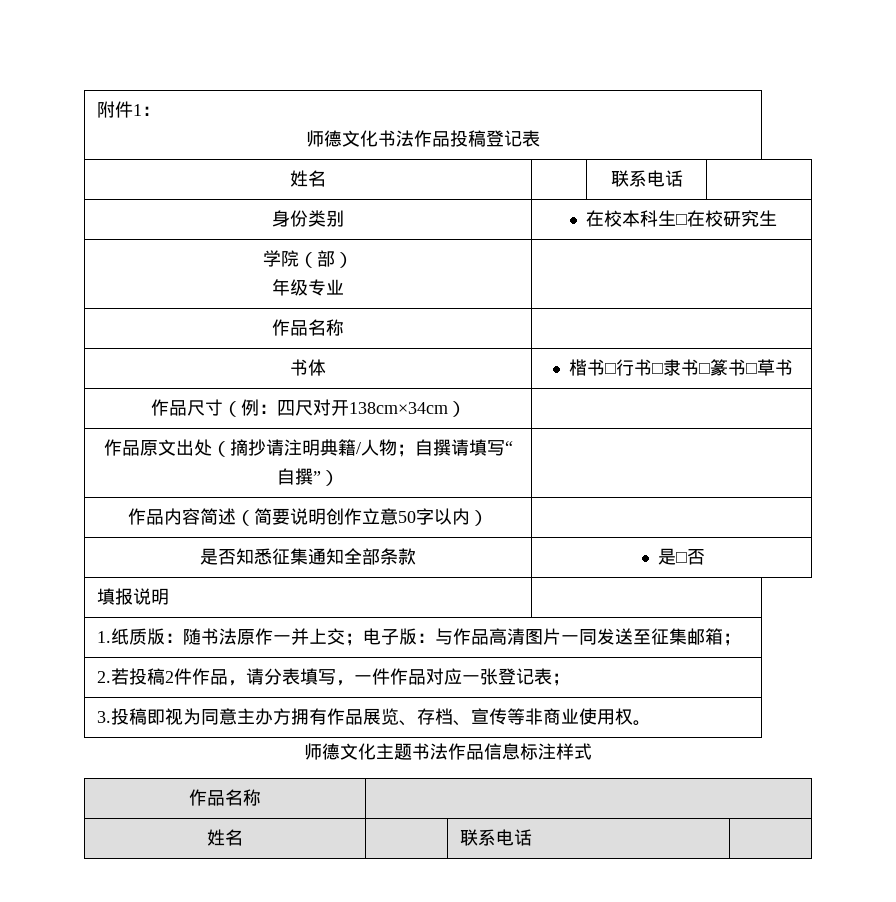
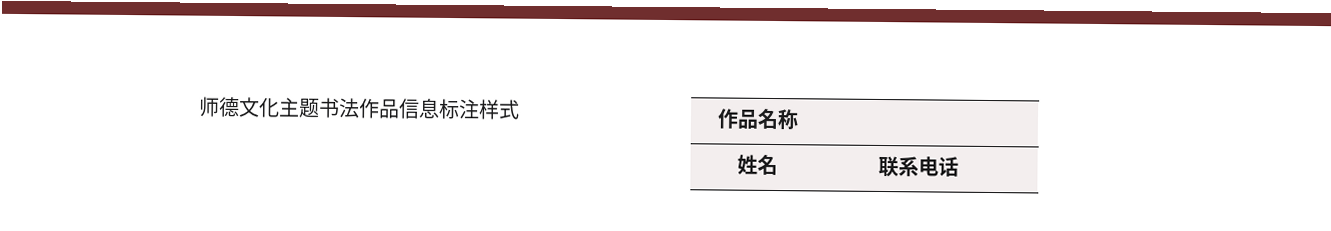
[96,101,160,118] [306,130,540,147] [290,170,326,187] [610,170,683,187] [272,210,344,227] [585,210,777,227] [263,250,353,268] [272,279,344,296] [272,319,344,336] [290,359,326,376] [569,359,794,376] [150,399,466,417] [103,439,513,457] [277,468,339,486] [128,508,488,526] [200,548,416,565] [657,548,705,565] [96,588,169,605] [96,628,741,646] [96,668,570,686] [96,708,651,726] 附件1： // 师德文化书法作品投稿登记表 // 姓名 | | 联系电话 | // 身份类别 | 在校本科生□在校研究生 // 学院（部） // 年级专业 | // 作品名称 | // 书体 | 楷书□行书□隶书□篆书□草书 // 作品尺寸（例：四尺对开138cm×34cm） | // 作品原文出处（摘抄请注明典籍/人物；自撰请填写“自撰”） | // 作品内容简述（简要说明创作立意50字以内） | // 是否知悉征集通知全部条款 | 是□否 // 填报说明 | // 1.纸质版：随书法原作一并上交；电子版：与作品高清图片一同发送至征集邮箱； // 2.若投稿2件作品，请分表填写，一件作品对应一张登记表； // 3.投稿即视为同意主办方拥有作品展览、存档、宣传等非商业使用权。 // -> (198, 106) none

